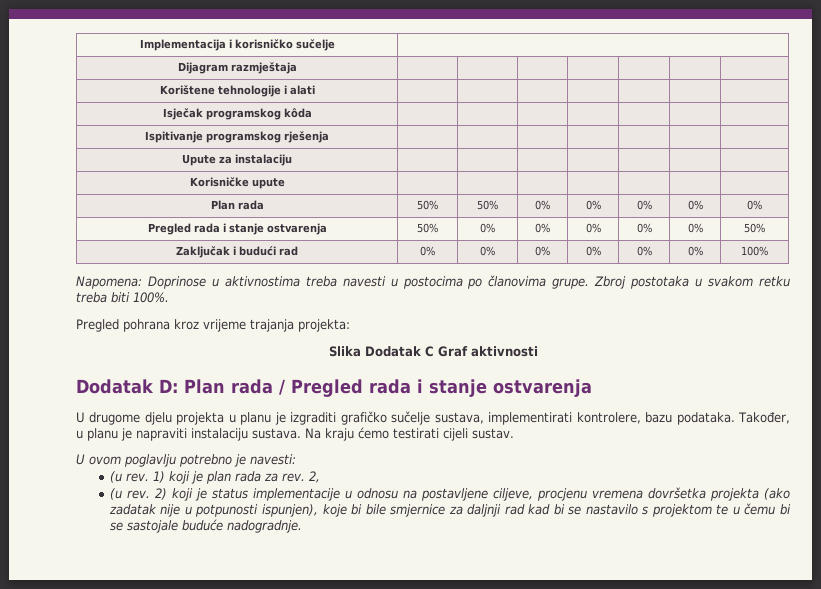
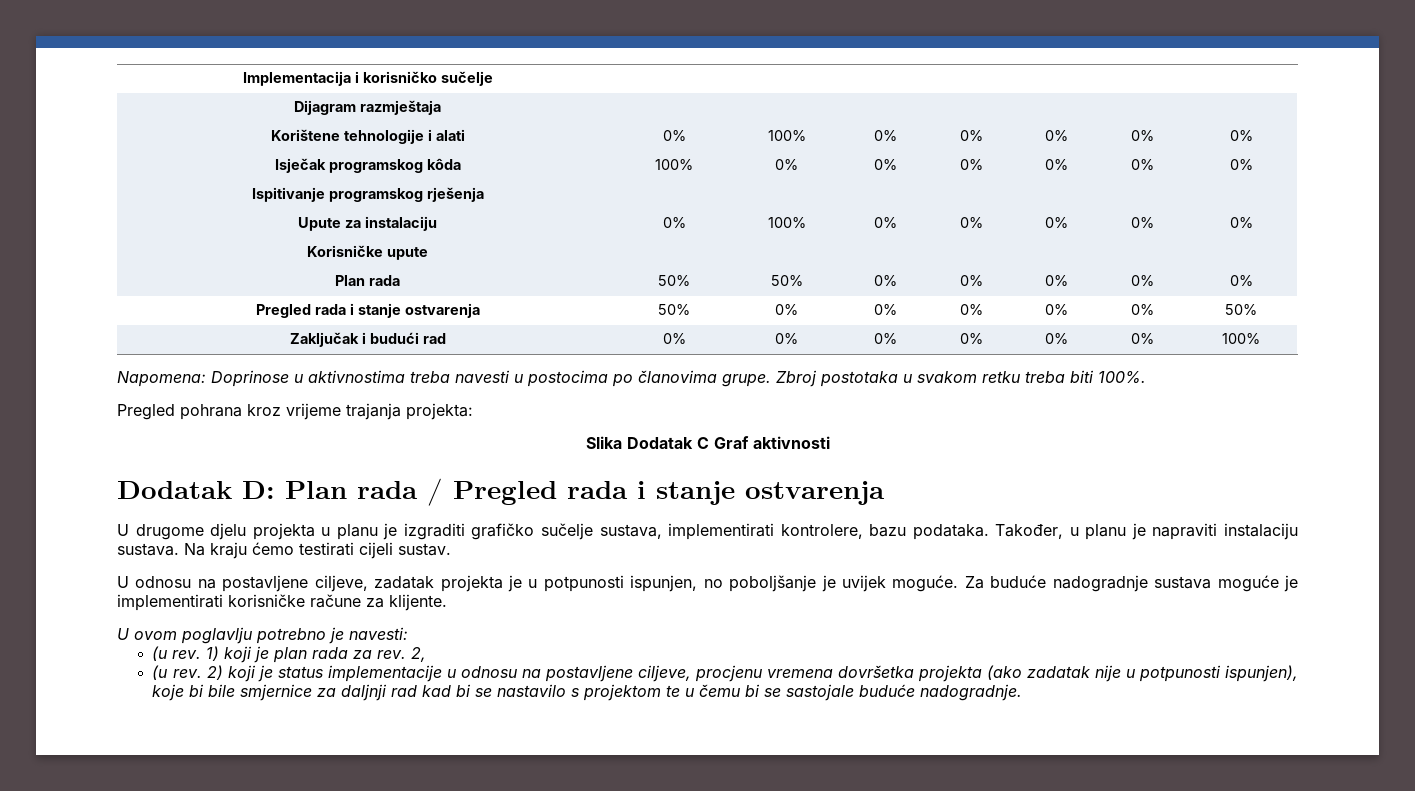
[162,108,312,120] | | | | | | // Isječak programskog kôda | | | | | | | -> [662,130,686,141] [767,130,806,141] [874,130,897,141] [959,130,983,141] [1045,130,1068,141] [1130,130,1154,141] [1229,130,1253,141] [274,158,461,173] [655,159,693,170] [775,159,798,170] [874,159,897,170] [959,159,983,170] [1045,159,1068,170] [1130,159,1154,170] [1229,159,1253,170] 0% | 100% | 0% | 0% | 0% | 0% | 0% // Isječak programskog kôda | 100% | 0% | 0% | 0% | 0% | 0% | 0%
(292, 160) | | | | | | -> [662,217,686,228] [767,217,806,228] [874,217,897,228] [959,217,983,228] [1045,217,1068,228] [1130,217,1154,228] [1229,217,1253,228] 0% | 100% | 0% | 0% | 0% | 0% | 0%
(514, 433) none -> [117,575,1298,592] [117,594,447,611] // U odnosu na postavljene ciljeve, zadatak projekta je u potpunosti ispunjen, no poboljšanje je uvijek moguće. Za buduće nadogradnje sustava moguće je implementirati korisničke račune za klijente.

